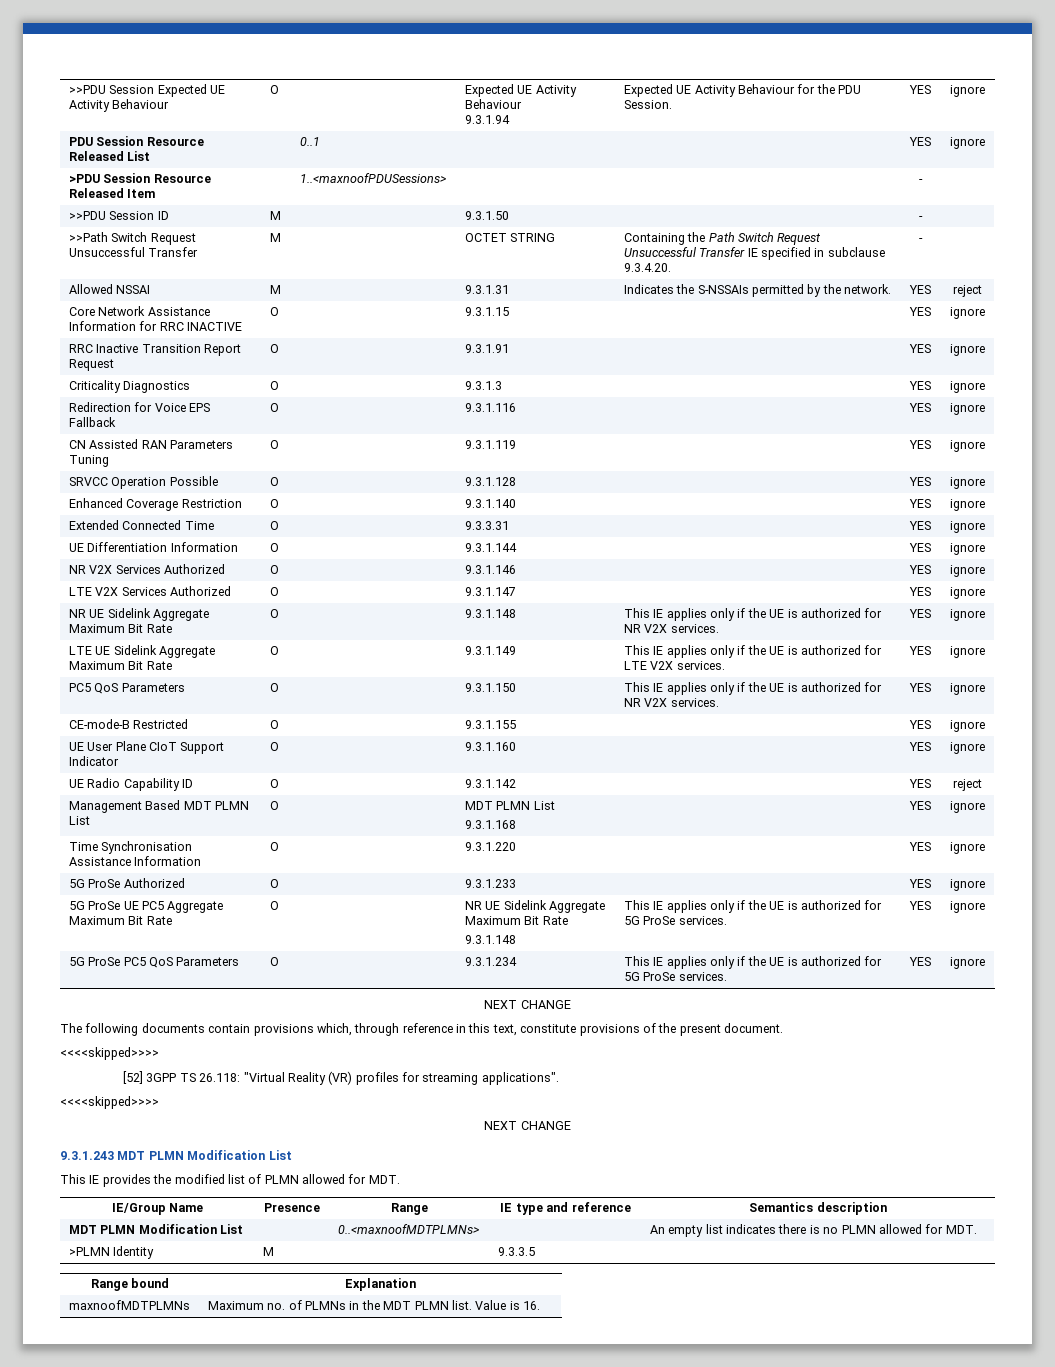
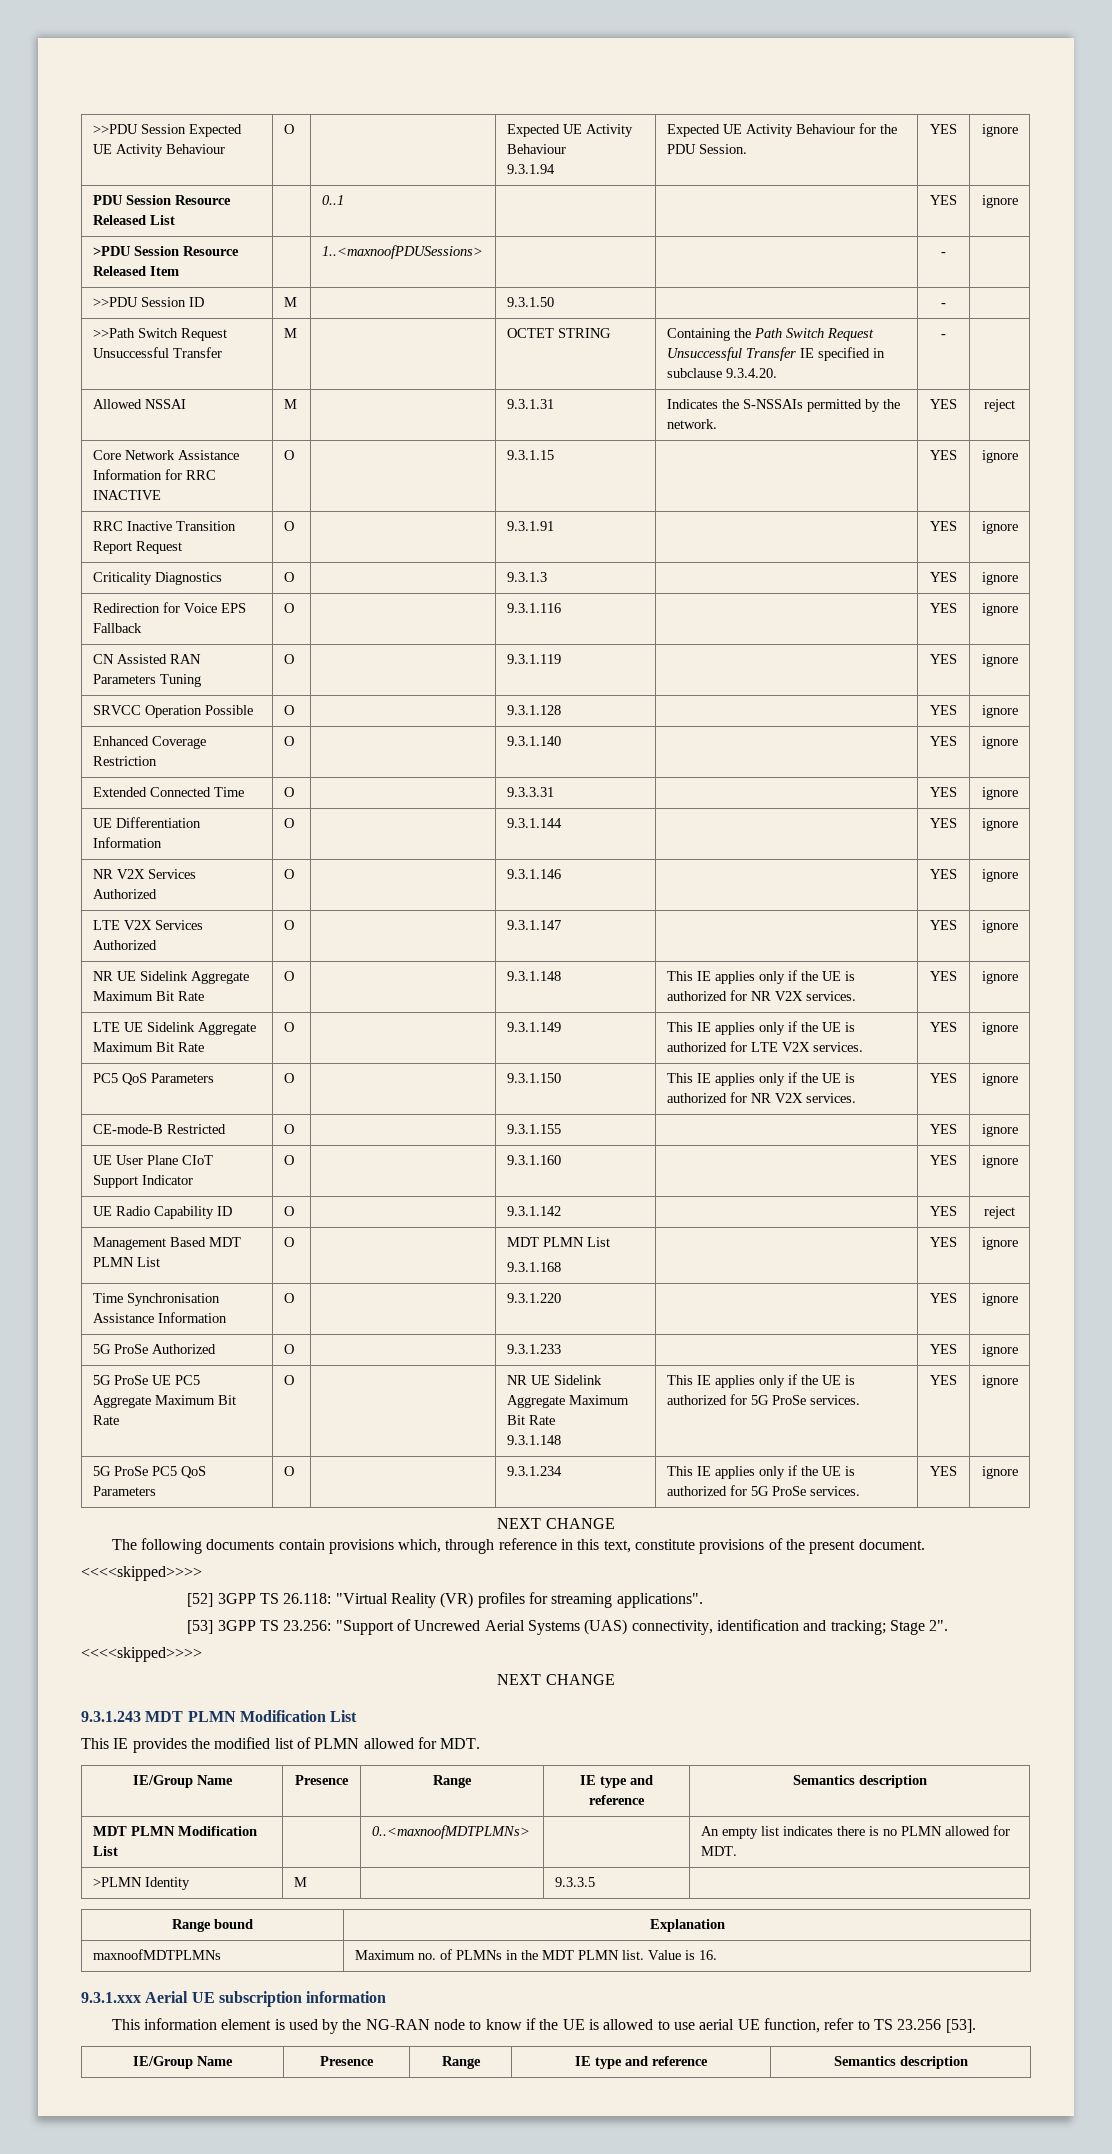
(559, 1078) none -> [187,1619,949,1635] // [53] 3GPP TS 23.256: "Support of Uncrewed Aerial Systems (UAS) connectivity, identification and tracking; Stage 2".
(541, 1305) none -> [81,1991,387,2007] [111,2018,976,2034] [133,2056,233,2069] [320,2056,374,2066] [441,2056,481,2069] [575,2056,708,2069] [833,2056,968,2069] // 9.3.1.xxx Aerial UE subscription information // This information element is used by the NG-RAN node to know if the UE is allowed to use aerial UE function, refer to TS 23.256 [53]. // IE/Group Name | Presence | Range | IE type and reference | Semantics description

